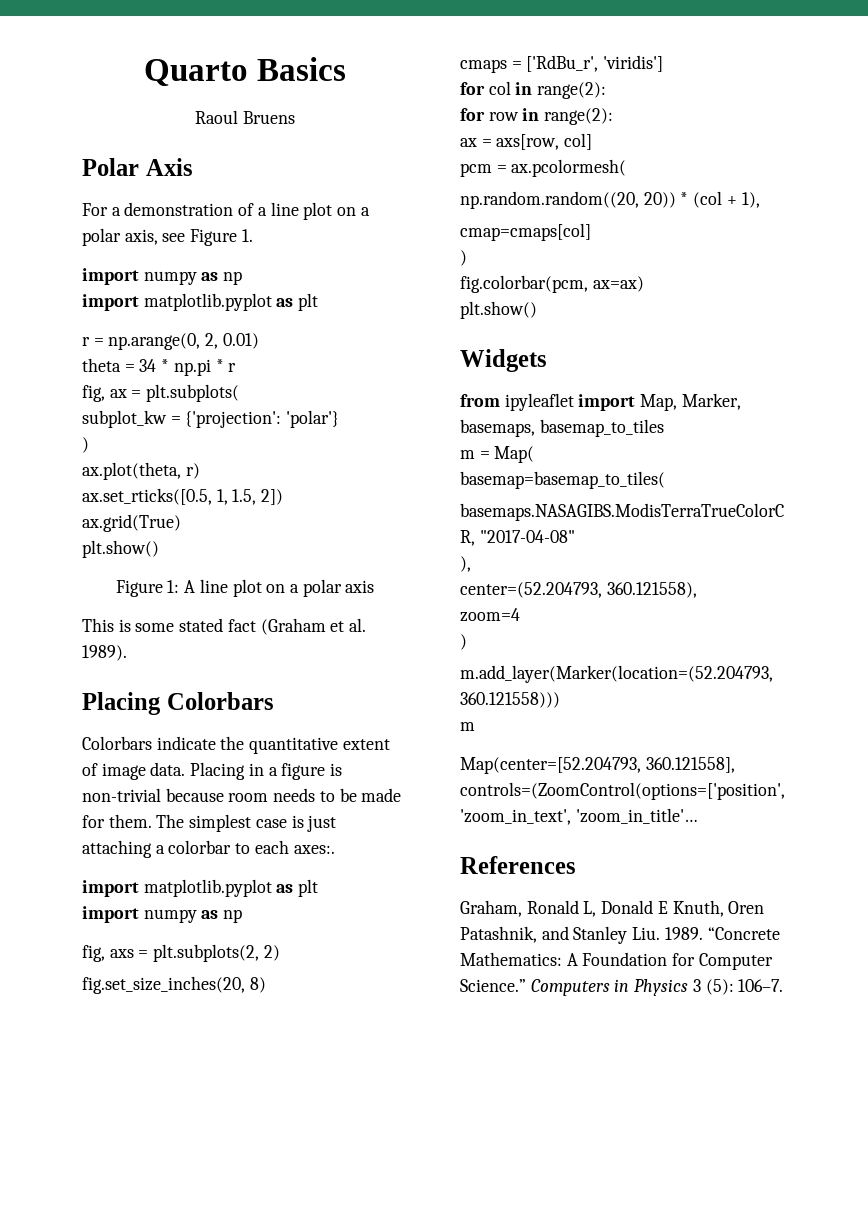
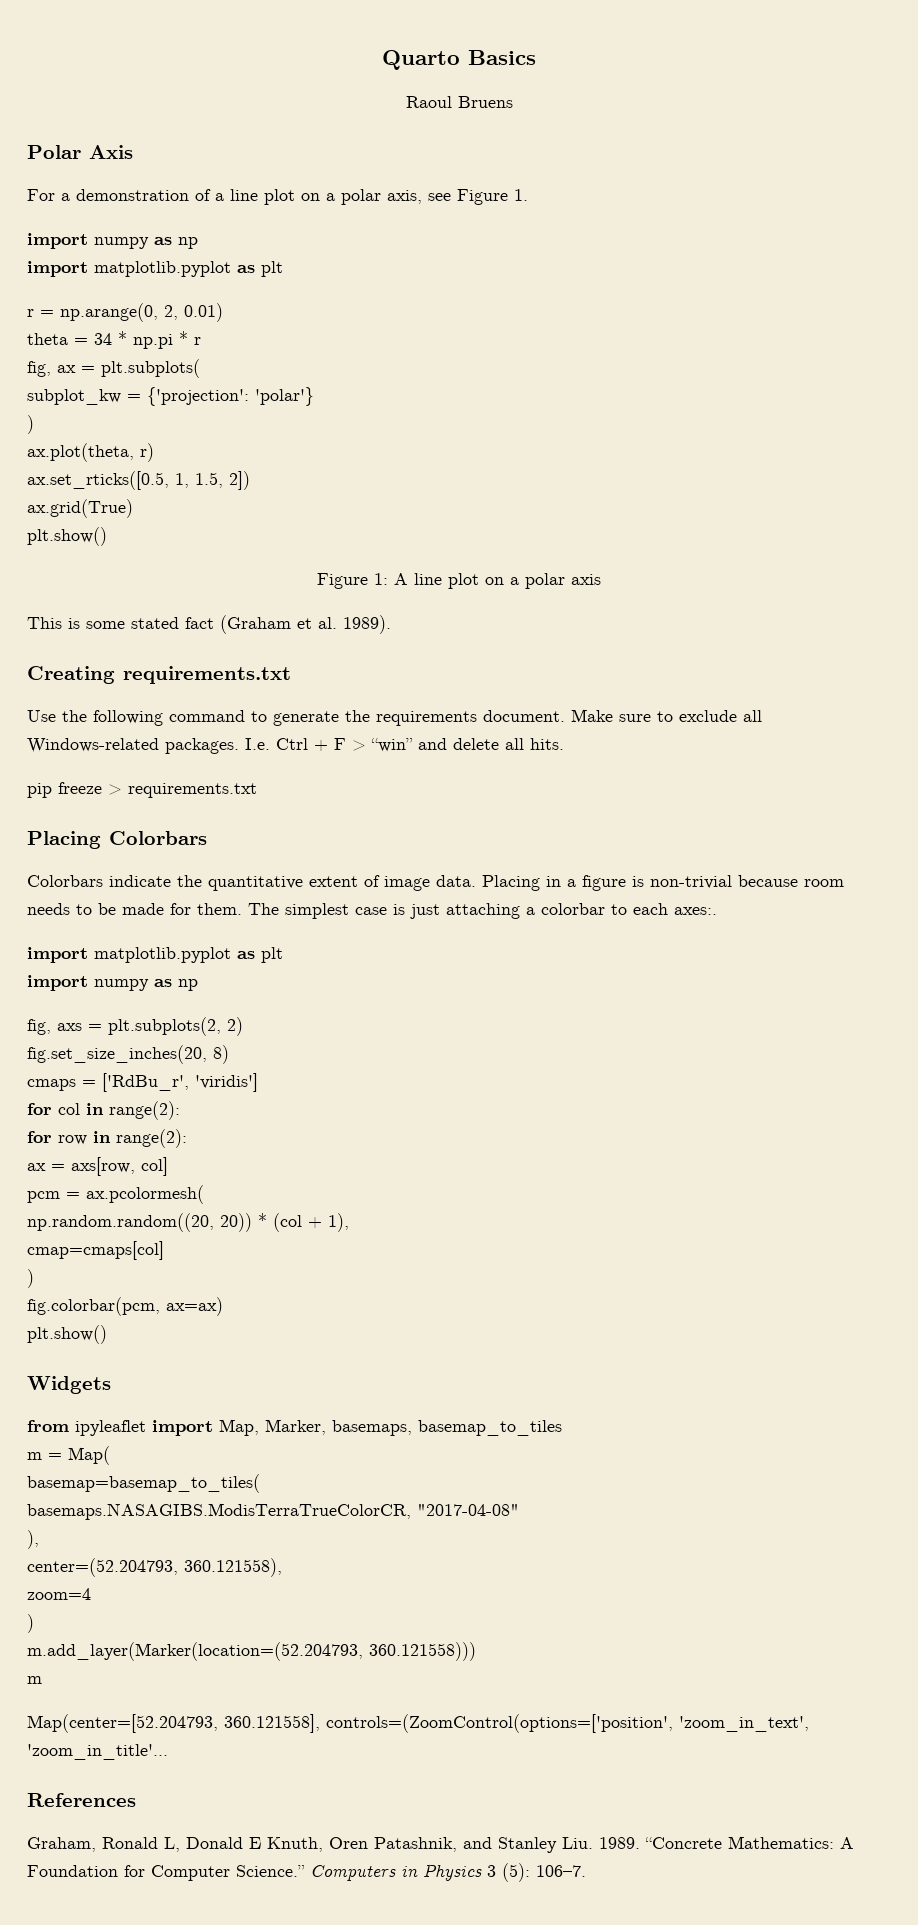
(127, 653) none -> [27,666,291,684] [27,709,762,726] [27,738,564,754] [27,782,257,798] // Creating requirements.txt // Use the following command to generate the requirements document. Make sure to exclude all Windows-related packages. I.e. Ctrl + F > “win” and delete all hits. // pip freeze > requirements.txt

